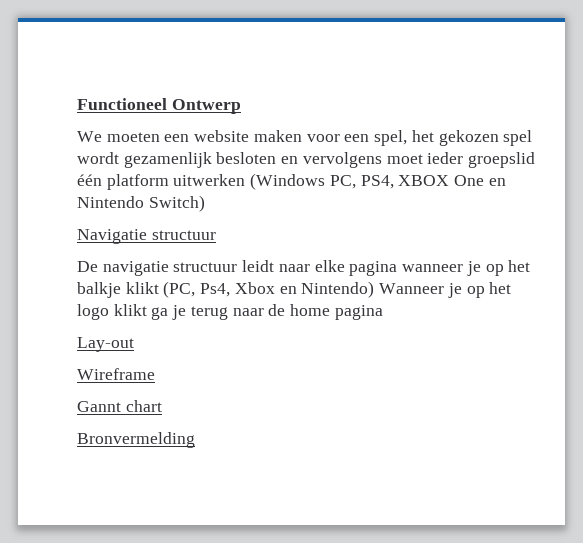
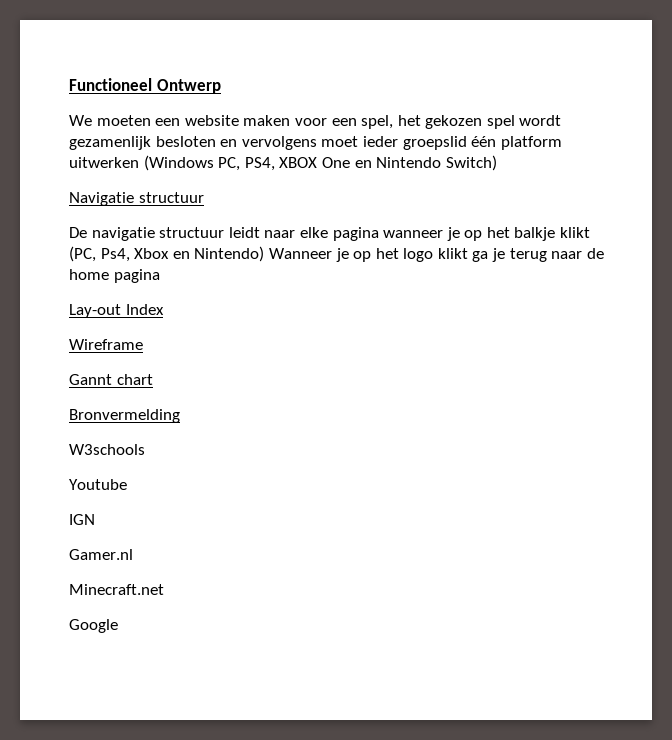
(134, 344) none -> [125,304,164,315] Index
(195, 440) none -> [69,444,145,455] [69,479,127,490] [69,514,95,525] [69,549,133,560] [69,584,164,595] [69,619,118,633] // W3schools // Youtube // IGN // Gamer.nl // Minecraft.net // Google

